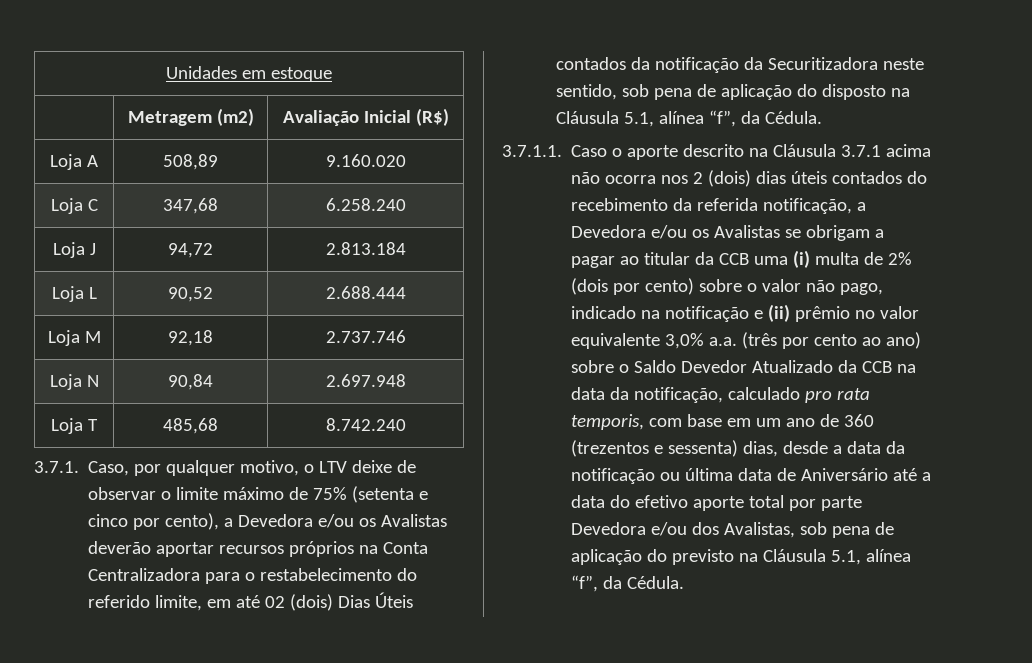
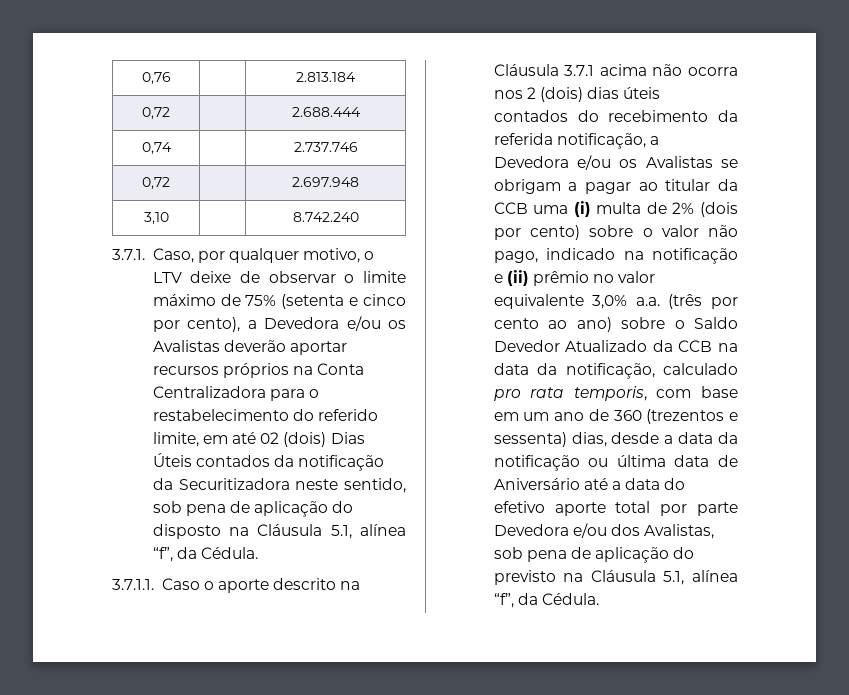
[166,66,332,82] [127,108,254,126] [282,108,449,126] [50,154,98,170] [163,154,218,170] [325,154,406,167] [50,198,98,214] [163,198,218,214] [325,198,406,211] [52,242,96,258] [168,243,213,258] [325,242,406,255] [51,286,97,302] [168,287,213,302] [325,286,406,299] [47,330,101,346] [168,330,213,346] [325,330,406,343] [49,374,99,390] [168,374,213,390] [325,374,406,387] [51,418,98,434] [163,418,218,434] Unidades em estoque // | Metragem (m2) | Avaliação Inicial (R$) // Loja A | 508,89 | 9.160.020 // Loja C | 347,68 | 6.258.240 // Loja J | 94,72 | 2.813.184 // Loja L | 90,52 | 2.688.444 // Loja M | 92,18 | 2.737.746 // Loja N | 90,84 | 2.697.948 // Loja T | 485,68 -> [141,72,171,85] [296,72,356,82] [142,107,170,120] [291,107,361,117] [141,142,172,155] [293,142,358,152] [142,177,170,190] [292,177,359,187] [143,212,169,225] 0,76 | | 2.813.184 // 0,72 | | 2.688.444 // 0,74 | | 2.737.746 // 0,72 | | 2.697.948 // 3,10 |

